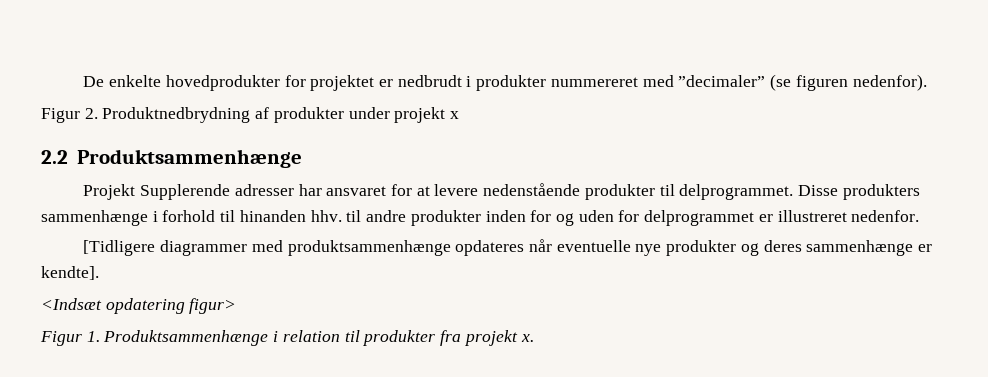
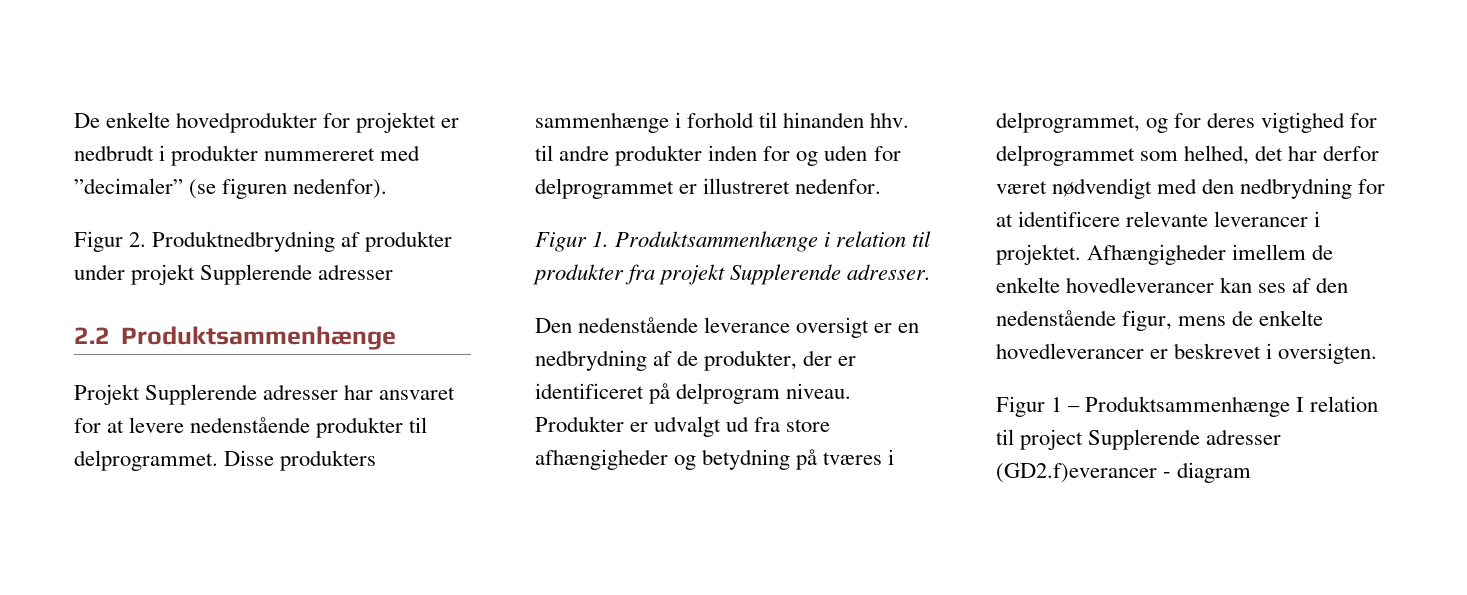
[450,111,460,119] x -> [200,264,394,285] Supplerende adresser
[83,239,933,256] [41,266,99,280] [41,298,237,314] // [Tidligere diagrammer med produktsammenhænge opdateres når eventuelle nye produkter og deres sammenhænge er kendte]. // <Indsæt opdatering figur> -> (882, 186) none
[520,334,534,342] x. -> [730,264,932,285] [535,317,920,338] [535,350,857,371] [535,383,852,404] [535,416,831,437] [535,449,895,470] [996,112,1378,133] [996,145,1380,166] [996,178,1386,199] [996,211,1321,227] [996,244,1334,265] [996,277,1349,293] [996,310,1324,331] [996,343,1378,364] [996,396,1379,417] [996,429,1282,450] [996,462,1252,483] Supplerende adresser. // Den nedenstående leverance oversigt er en nedbrydning af de produkter, der er identificeret på delprogram niveau. Produkter er udvalgt ud fra store afhængigheder og betydning på tværes i delprogrammet, og for deres vigtighed for delprogrammet som helhed, det har derfor været nødvendigt med den nedbrydning for at identificere relevante leverancer i projektet. Afhængigheder imellem de enkelte hovedleverancer kan ses af den nedenstående figur, mens de enkelte hovedleverancer er beskrevet i oversigten. // Figur 1 – Produktsammenhænge I relation til project Supplerende adresser (GD2.f)everancer - diagram

